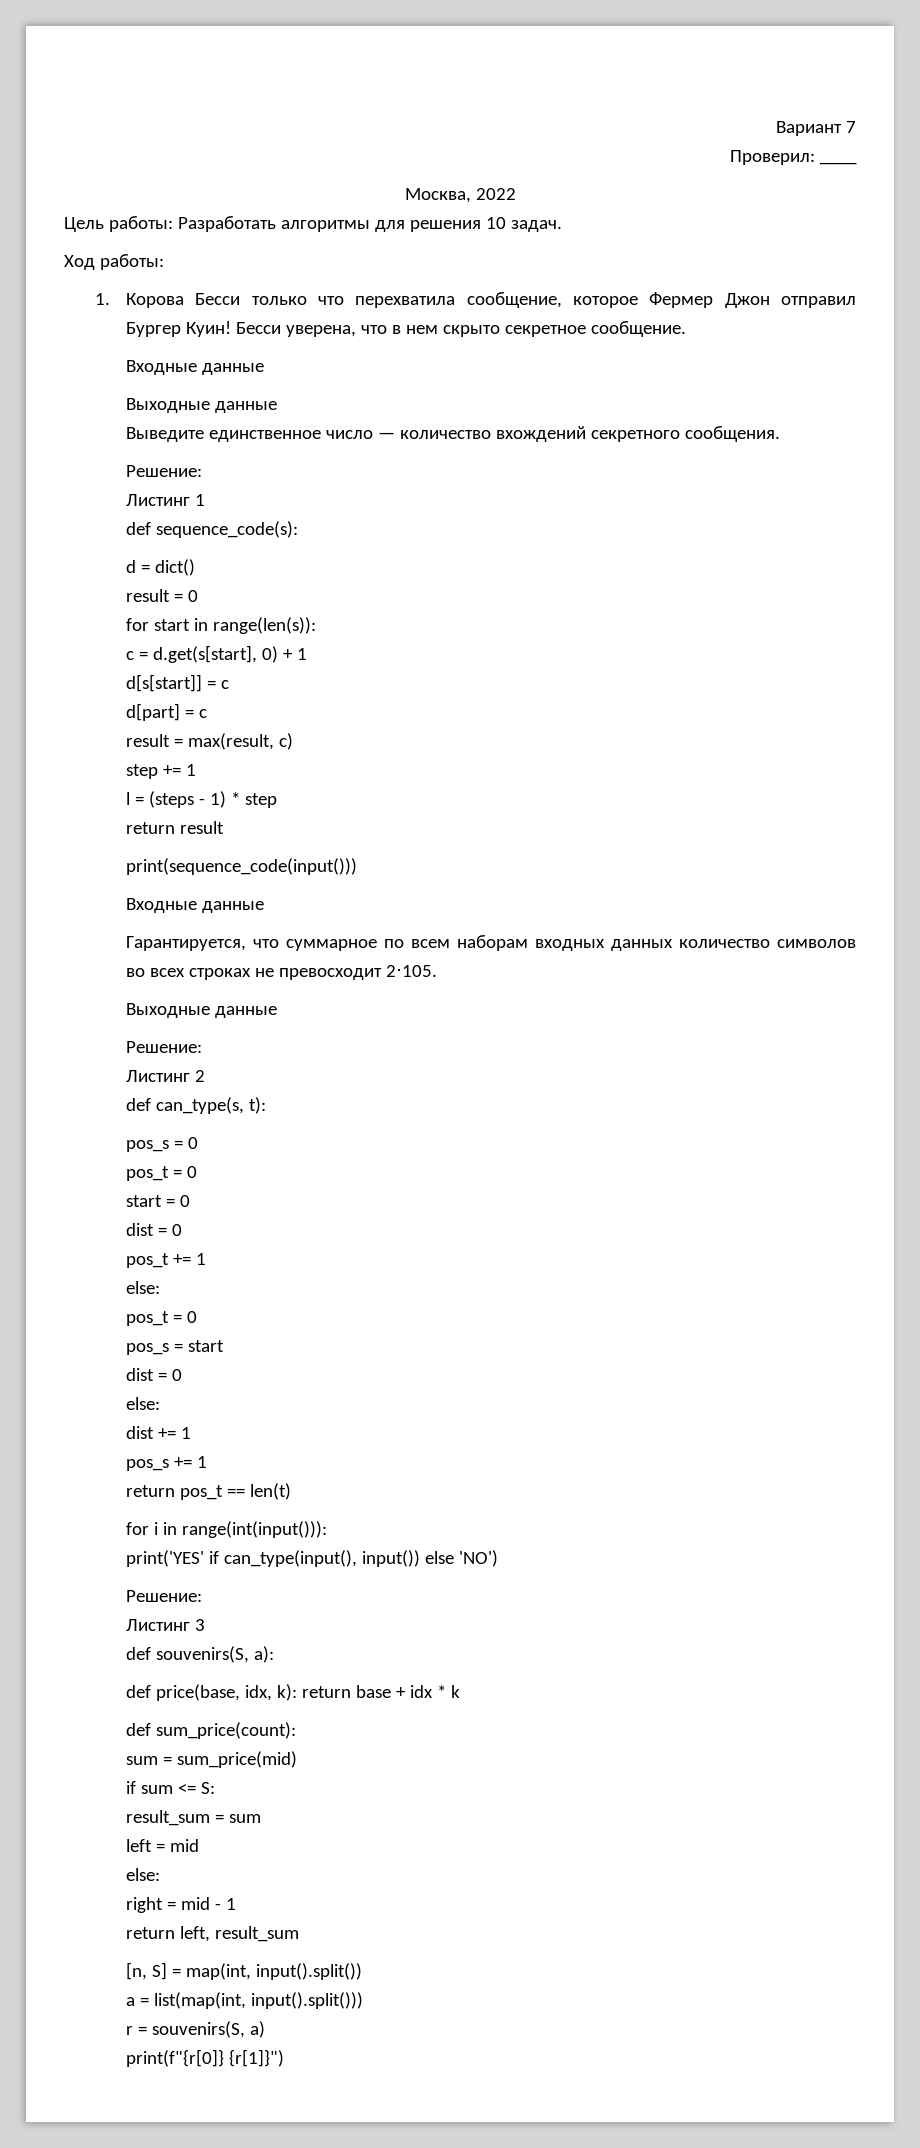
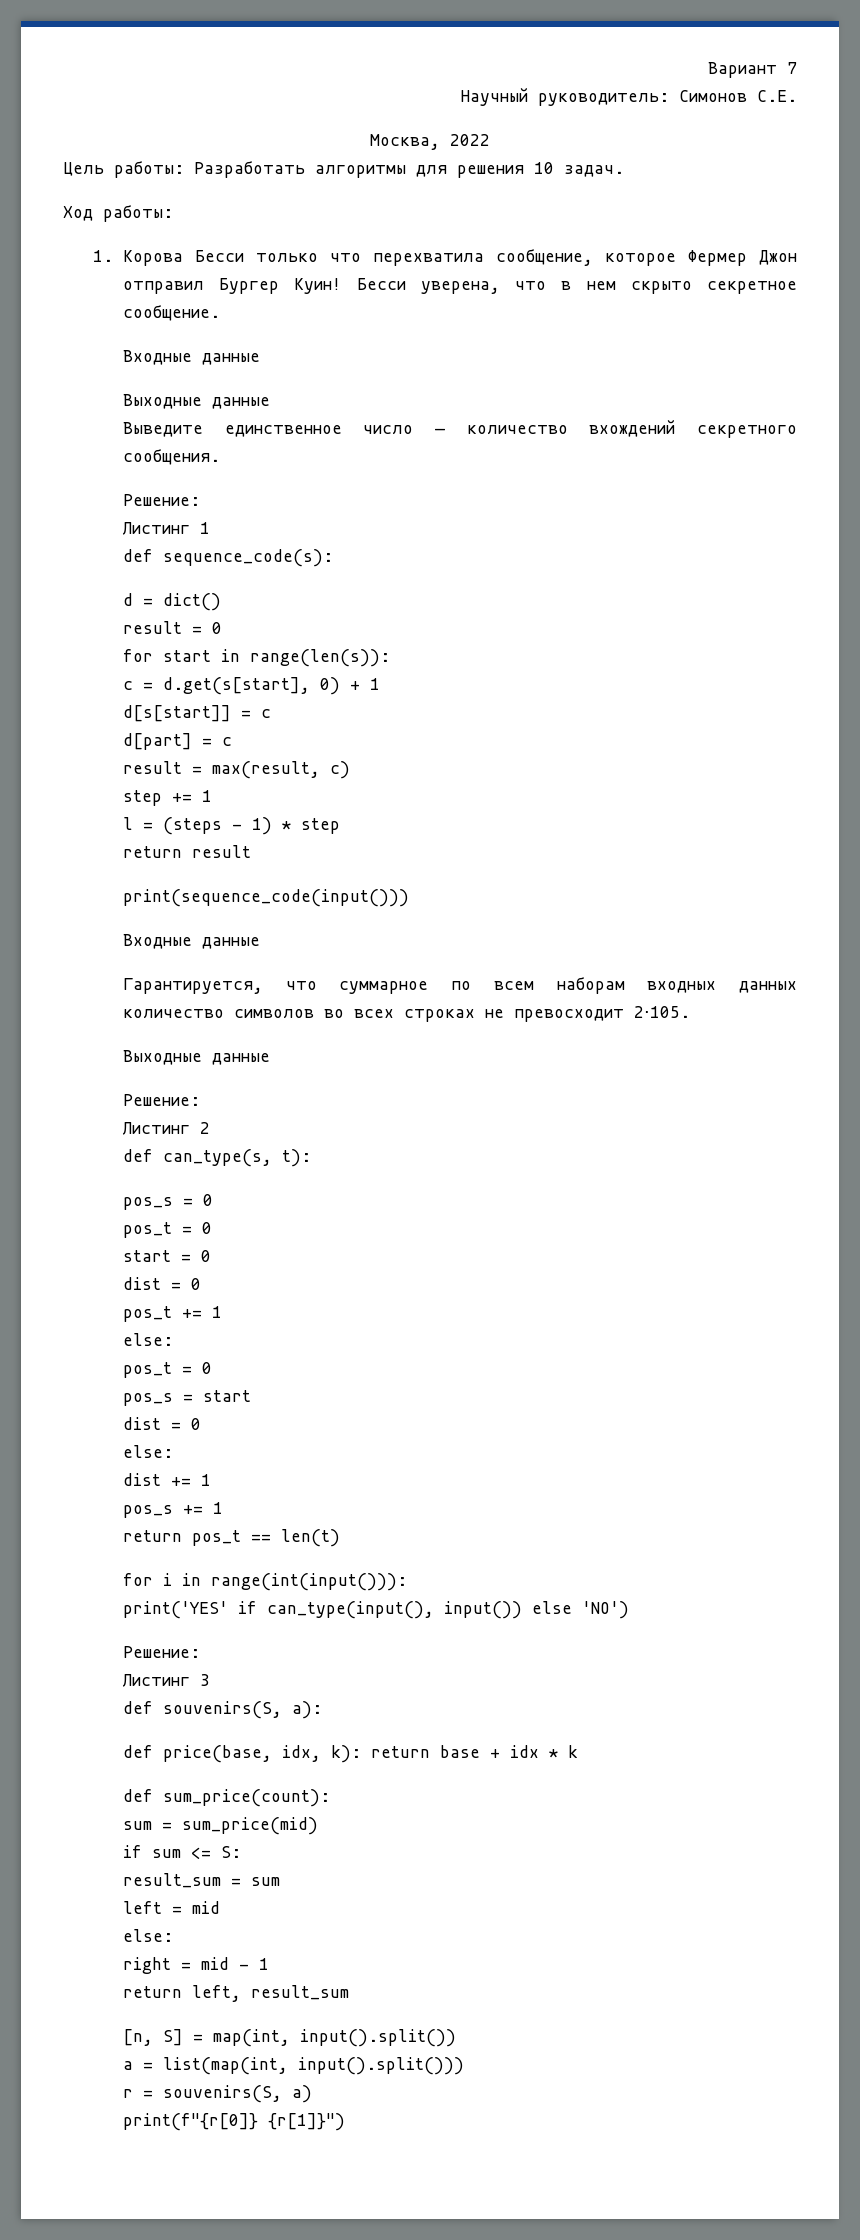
[730,150,857,165] Проверил: ____ -> [461,88,797,106] Научный руководитель: Симонов С.Е.

